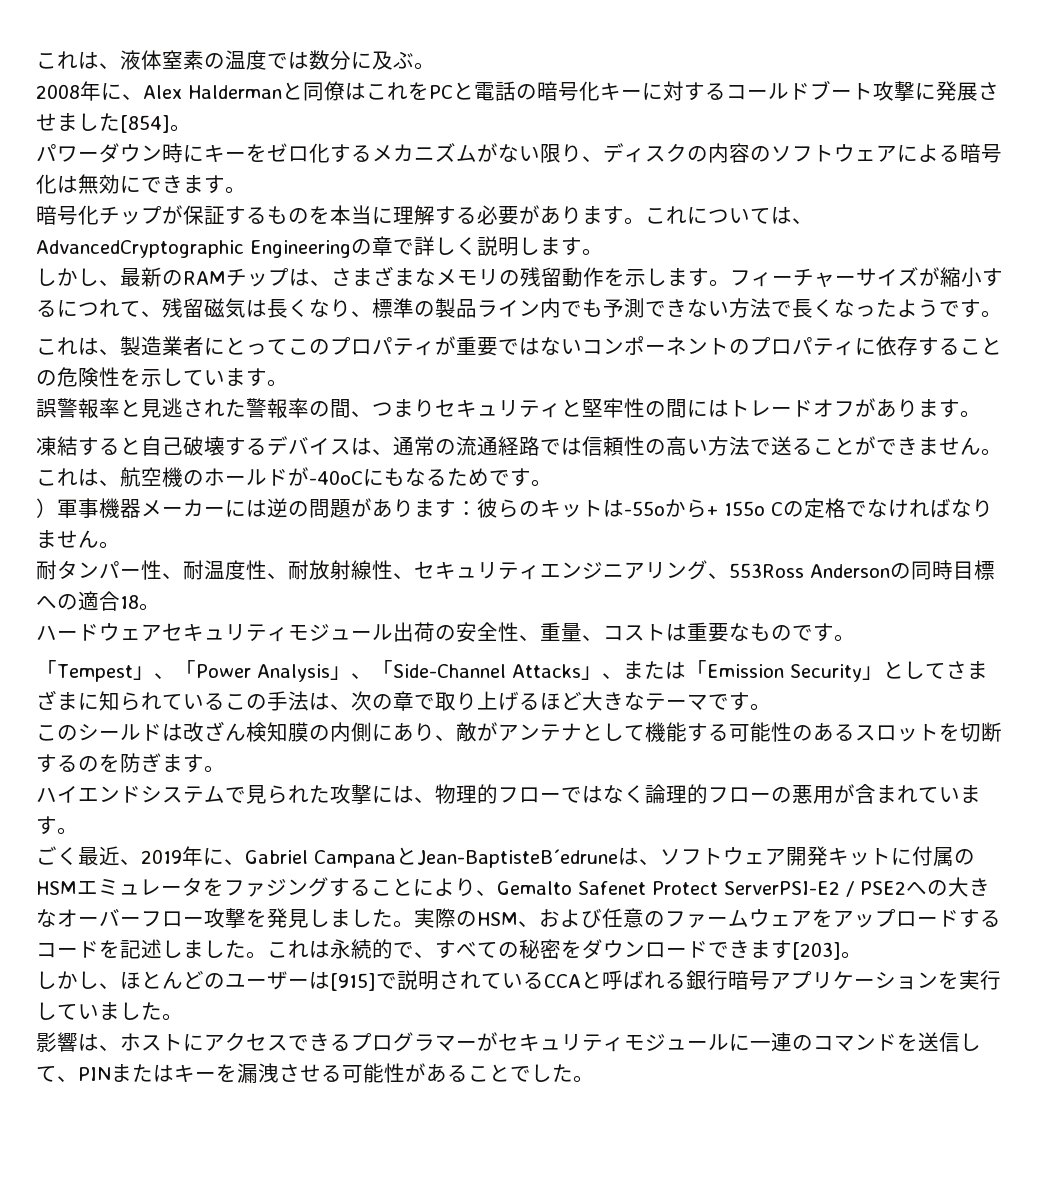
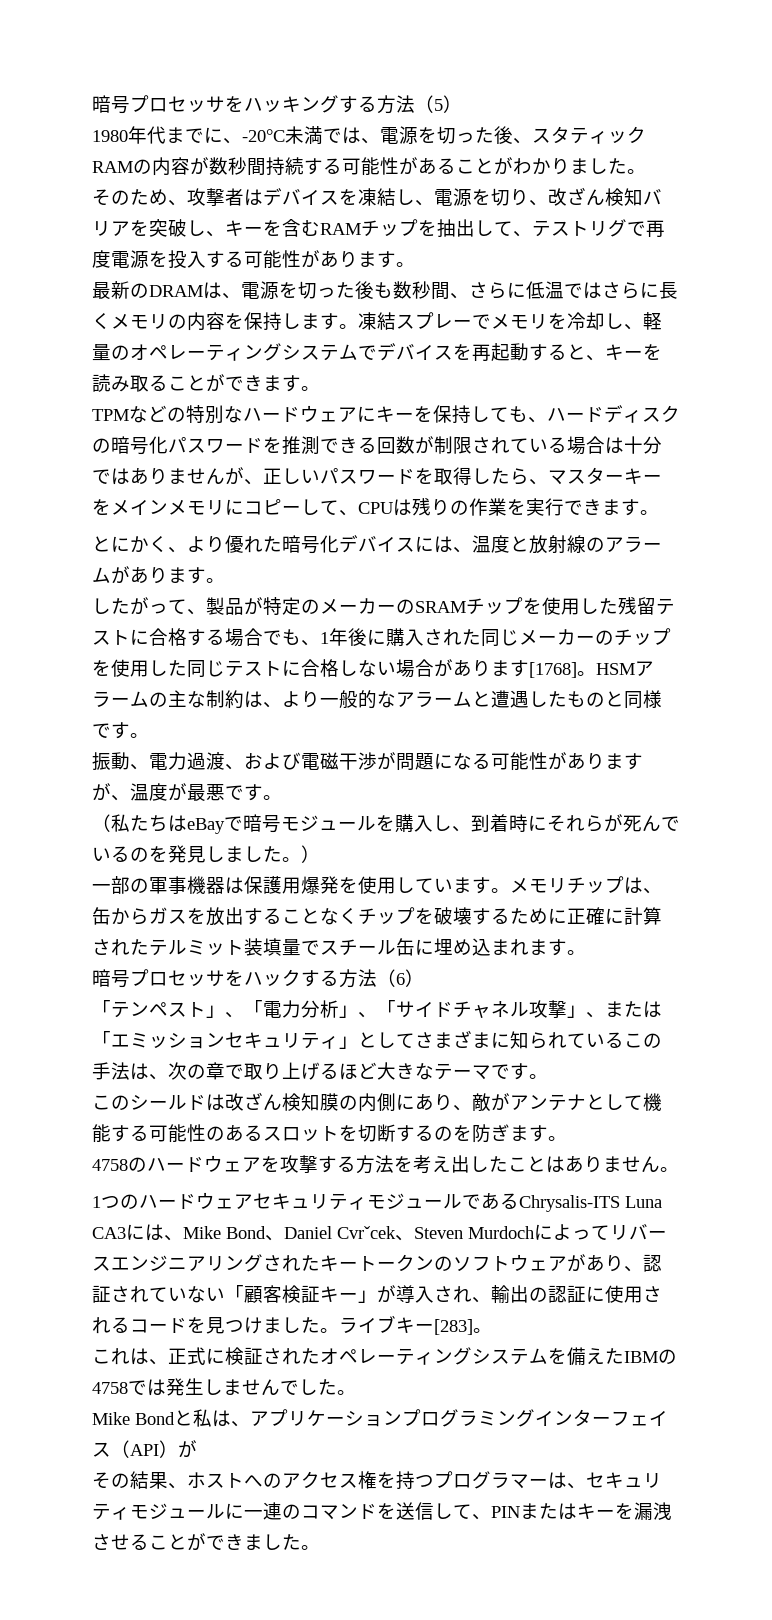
[36,50,435,70] [36,80,999,101] [36,113,191,133] [36,143,1002,163] [36,174,246,194] [36,205,813,225] [36,236,603,258] [36,266,1003,287] [36,298,1002,318] [36,336,1002,356] [36,367,288,387] [36,398,981,419] [36,436,1002,456] [36,467,552,487] [36,498,993,518] [36,530,120,549] [36,560,995,580] [36,591,160,611] [36,622,855,642] [36,660,862,682] これは、液体窒素の温度では数分に及ぶ。 // 2008年に、Alex Haldermanと同僚はこれをPCと電話の暗号化キーに対するコールドブート攻撃に発展させました[854]。 // パワーダウン時にキーをゼロ化するメカニズムがない限り、ディスクの内容のソフトウェアによる暗号化は無効にできます。 // 暗号化チップが保証するものを本当に理解する必要があります。これについては、AdvancedCryptographic Engineeringの章で詳しく説明します。 // しかし、最新のRAMチップは、さまざまなメモリの残留動作を示します。フィーチャーサイズが縮小するにつれて、残留磁気は長くなり、標準の製品ライン内でも予測できない方法で長くなったようです。 // これは、製造業者にとってこのプロパティが重要ではないコンポーネントのプロパティに依存することの危険性を示しています。 // 誤警報率と見逃された警報率の間、つまりセキュリティと堅牢性の間にはトレードオフがあります。 // 凍結すると自己破壊するデバイスは、通常の流通経路では信頼性の高い方法で送ることができません。これは、航空機のホールドが-40oCにもなるためです。 // ）軍事機器メーカーには逆の問題があります：彼らのキットは-55oから+ 155o Cの定格でなければなりません。 // 耐タンパー性、耐温度性、耐放射線性、セキュリティエンジニアリング、553Ross Andersonの同時目標への適合18。 // ハードウェアセキュリティモジュール出荷の安全性、重量、コストは重要なものです。 // 「Tempest」、「Power Analysis」、「Side-Channel Attacks」、または「Emission Security -> [92,95,462,114] [92,126,646,145] [92,157,646,176] [92,187,662,207] [92,219,665,238] [92,250,415,269] [92,281,678,300] [92,312,662,331] [92,343,662,362] [92,374,320,392] [92,405,680,424] [92,436,662,455] [92,467,662,485] [92,498,659,516] [92,535,662,554] [92,566,225,584] [92,597,675,615] [92,628,671,647] [92,659,654,678] [92,690,662,709] [92,722,149,739] [92,752,643,771] [92,783,282,801] [92,814,680,834] [92,845,320,863] [92,876,662,895] [92,907,662,926] [92,938,586,956] [92,969,424,988] [92,1000,662,1018] [92,1031,339,1049] 暗号プロセッサをハッキングする方法（5） // 1980年代までに、-20°C未満では、電源を切った後、スタティックRAMの内容が数秒間持続する可能性があることがわかりました。 // そのため、攻撃者はデバイスを凍結し、電源を切り、改ざん検知バリアを突破し、キーを含むRAMチップを抽出して、テストリグで再度電源を投入する可能性があります。 // 最新のDRAMは、電源を切った後も数秒間、さらに低温ではさらに長くメモリの内容を保持します。凍結スプレーでメモリを冷却し、軽量のオペレーティングシステムでデバイスを再起動すると、キーを読み取ることができます。 // TPMなどの特別なハードウェアにキーを保持しても、ハードディスクの暗号化パスワードを推測できる回数が制限されている場合は十分ではありませんが、正しいパスワードを取得したら、マスターキーをメインメモリにコピーして、CPUは残りの作業を実行できます。 // とにかく、より優れた暗号化デバイスには、温度と放射線のアラームがあります。 // したがって、製品が特定のメーカーのSRAMチップを使用した残留テストに合格する場合でも、1年後に購入された同じメーカーのチップを使用した同じテストに合格しない場合があります[1768]。HSMアラームの主な制約は、より一般的なアラームと遭遇したものと同様です。 // 振動、電力過渡、および電磁干渉が問題になる可能性がありますが、温度が最悪です。 // （私たちはeBayで暗号モジュールを購入し、到着時にそれらが死んでいるのを発見しました。） // 一部の軍事機器は保護用爆発を使用しています。メモリチップは、缶からガスを放出することなくチップを破壊するために正確に計算されたテルミット装填量でスチール缶に埋め込まれます。 // 暗号プロセッサをハックする方法（6） // 「テンペスト」、「電力分析」、「サイドチャネル攻撃」、または「エミッションセキュリティ
[36,784,981,804] [36,816,78,835] [36,846,975,868] [36,877,990,897] [36,908,980,928] ハイエンドシステムで見られた攻撃には、物理的フローではなく論理的フローの悪用が含まれています。 // ごく最近、2019年に、Gabriel CampanaとJean-BaptisteB´edruneは、ソフトウェア開発キットに付属のHSMエミュレータをファジングすることにより、Gemalto Safenet Protect ServerPSI-E2 / PSE2への大きなオーバーフロー攻撃を発見しました。実際のHSM、および任意のファームウェアをアップロードす -> [92,1155,679,1174] [92,1192,662,1212] [92,1224,667,1241] [92,1254,662,1272] [92,1285,662,1304] [92,1317,111,1334] 4758のハードウェアを攻撃する方法を考え出したことはありません。 // 1つのハードウェアセキュリティモジュールであるChrysalis-ITS Luna CA3には、Mike Bond、Daniel Cvrˇcek、Steven Murdochによってリバースエンジニアリングされたキートークンのソフトウェアがあり、認証されていない「顧客検証キー」が導入され、輸出の認証に使用され
[120,939,862,960] [36,970,1001,991] [36,1002,183,1021] [36,1032,99,1052] 記述しました。これは永続的で、すべての秘密をダウンロードできます[203]。 // しかし、ほとんどのユーザーは[915]で説明されているCCAと呼ばれる銀行暗号アプリケーションを実行していました。 // 影響は -> [206,1315,492,1335] [92,1347,677,1366] [92,1378,356,1396] [92,1409,668,1427] [92,1440,197,1458] [92,1471,168,1489] 見つけました。ライブキー[283]。 // これは、正式に検証されたオペレーティングシステムを備えたIBMの4758では発生しませんでした。 // Mike Bondと私は、アプリケーションプログラミングインターフェイス（API）が // その結果
[183,1034,204,1051] に -> [244,1473,282,1488] への
[288,1033,351,1051] できる -> [358,1471,434,1490] 権を持つ
[477,1032,498,1051] が -> [548,1472,586,1489] は、
[342,1063,531,1083] 可能性があることで -> [149,1533,263,1551] ことができま

